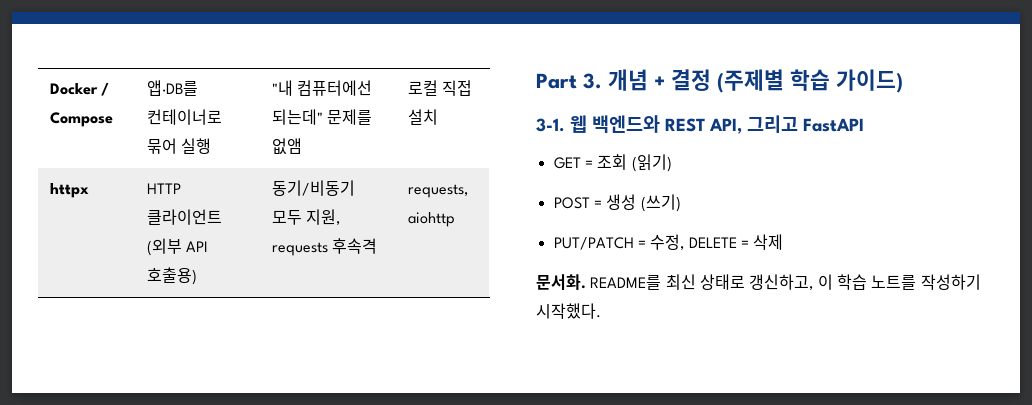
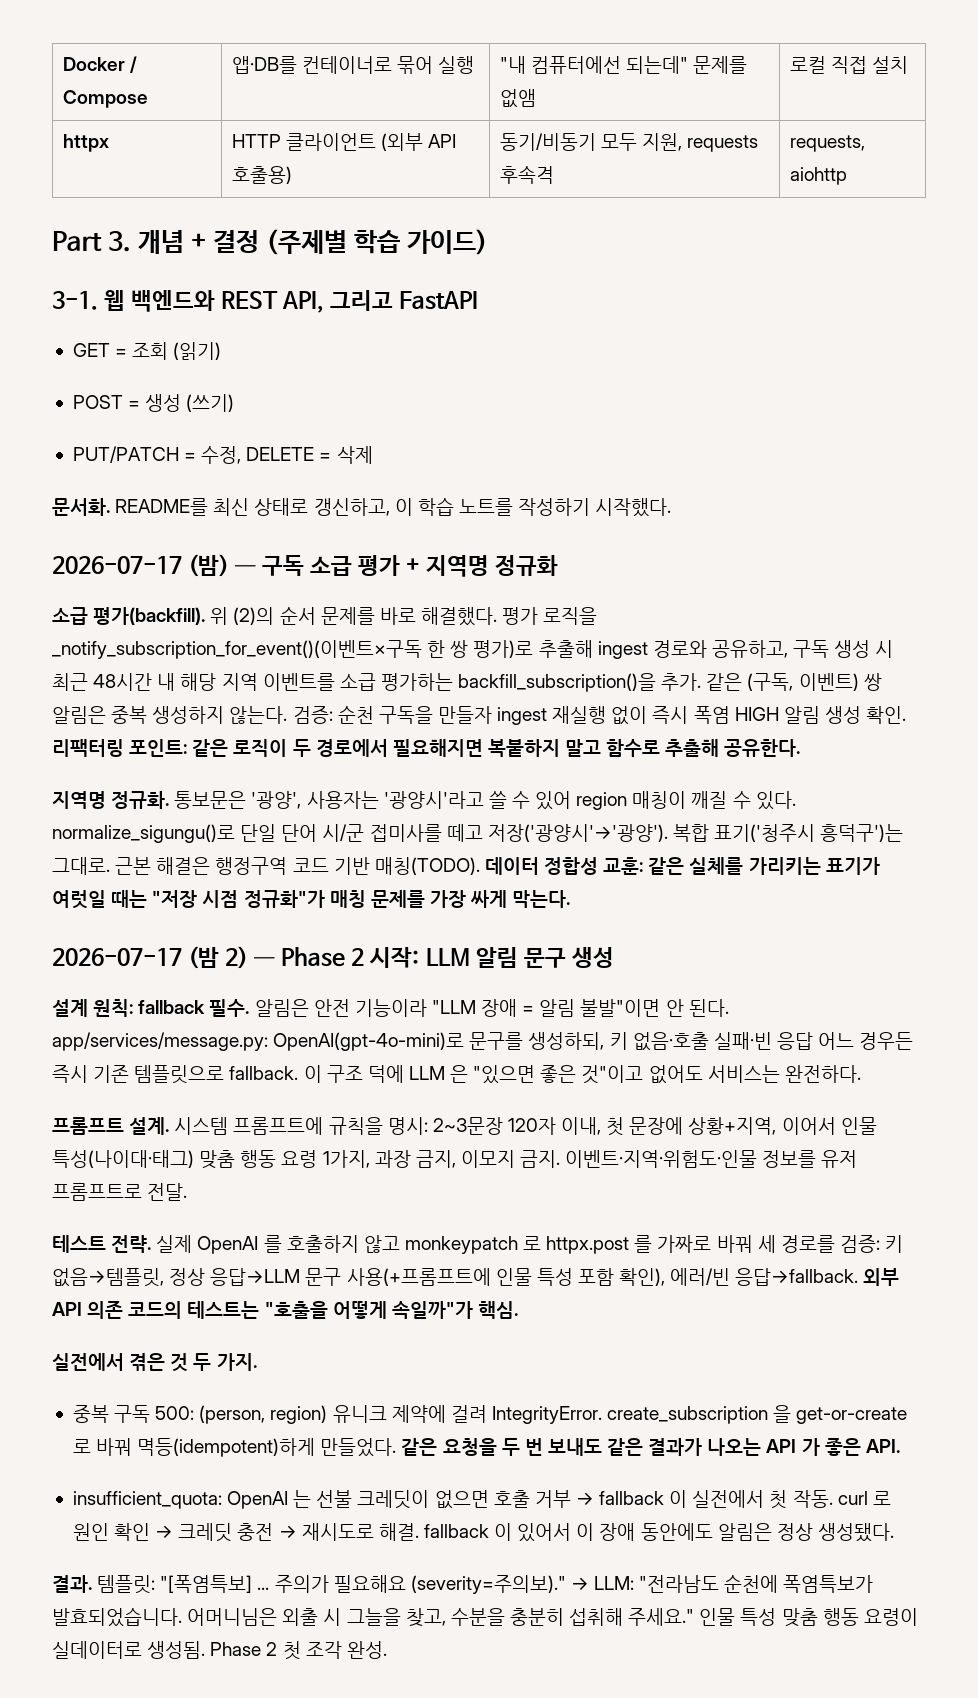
(601, 311) none -> [52,554,558,577] [52,606,598,626] [52,640,894,659] [52,673,882,692] [52,705,907,725] [52,739,801,757] [52,791,796,810] [52,824,904,843] [52,857,880,875] [52,890,571,909] [52,946,614,969] [52,999,729,1017] [52,1032,914,1051] [52,1065,861,1084] [52,1117,877,1136] [52,1150,858,1169] [52,1183,188,1201] [52,1235,904,1254] [52,1268,900,1287] [52,1301,518,1319] [52,1353,257,1372] [72,1405,908,1424] [72,1438,900,1457] [72,1490,891,1509] [72,1523,894,1542] [52,1574,874,1594] [52,1607,918,1627] [52,1641,387,1660] // 2026-07-17 (밤) — 구독 소급 평가 + 지역명 정규화 // 소급 평가(backfill). 위 (2)의 순서 문제를 바로 해결했다. 평가 로직을 _notify_subscription_for_event()(이벤트×구독 한 쌍 평가)로 추출해 ingest 경로와 공유하고, 구독 생성 시 최근 48시간 내 해당 지역 이벤트를 소급 평가하는 backfill_subscription()을 추가. 같은 (구독, 이벤트) 쌍 알림은 중복 생성하지 않는다. 검증: 순천 구독을 만들자 ingest 재실행 없이 즉시 폭염 HIGH 알림 생성 확인. 리팩터링 포인트: 같은 로직이 두 경로에서 필요해지면 복붙하지 말고 함수로 추출해 공유한다. // 지역명 정규화. 통보문은 '광양', 사용자는 '광양시'라고 쓸 수 있어 region 매칭이 깨질 수 있다. normalize_sigungu()로 단일 단어 시/군 접미사를 떼고 저장('광양시'→'광양'). 복합 표기('청주시 흥덕구')는 그대로. 근본 해결은 행정구역 코드 기반 매칭(TODO). 데이터 정합성 교훈: 같은 실체를 가리키는 표기가 여럿일 때는 "저장 시점 정규화"가 매칭 문제를 가장 싸게 막는다. // 2026-07-17 (밤 2) — Phase 2 시작: LLM 알림 문구 생성 // 설계 원칙: fallback 필수. 알림은 안전 기능이라 "LLM 장애 = 알림 불발"이면 안 된다. app/services/message.py: OpenAI(gpt-4o-mini)로 문구를 생성하되, 키 없음·호출 실패·빈 응답 어느 경우든 즉시 기존 템플릿으로 fallback. 이 구조 덕에 LLM 은 "있으면 좋은 것"이고 없어도 서비스는 완전하다. // 프롬프트 설계. 시스템 프롬프트에 규칙을 명시: 2~3문장 120자 이내, 첫 문장에 상황+지역, 이어서 인물 특성(나이대·태그) 맞춤 행동 요령 1가지, 과장 금지, 이모지 금지. 이벤트·지역·위험도·인물 정보를 유저 프롬프트로 전달. // 테스트 전략. 실제 OpenAI 를 호출하지 않고 monkeypatch 로 httpx.post 를 가짜로 바꿔 세 경로를 검증: 키 없음→템플릿, 정상 응답→LLM 문구 사용(+프롬프트에 인물 특성 포함 확인), 에러/빈 응답→fallback. 외부 API 의존 코드의 테스트는 "호출을 어떻게 속일까"가 핵심. // 실전에서 겪은 것 두 가지. // 중복 구독 500: (person, region) 유니크 제약에 걸려 IntegrityError. create_subscription 을 get-or-create 로 바꿔 멱등(idempotent)하게 만들었다. 같은 요청을 두 번 보내도 같은 결과가 나오는 API 가 좋은 API. // insufficient_quota: OpenAI 는 선불 크레딧이 없으면 호출 거부 → fallback 이 실전에서 첫 작동. curl 로 원인 확인 → 크레딧 충전 → 재시도로 해결. fallback 이 있어서 이 장애 동안에도 알림은 정상 생성됐다. // 결과. 템플릿: "[폭염특보] ... 주의가 필요해요 (severity=주의보)." → LLM: "전라남도 순천에 폭염특보가 발효되었습니다. 어머니님은 외출 시 그늘을 찾고, 수분을 충분히 섭취해 주세요." 인물 특성 맞춤 행동 요령이 실데이터로 생성됨. Phase 2 첫 조각 완성.

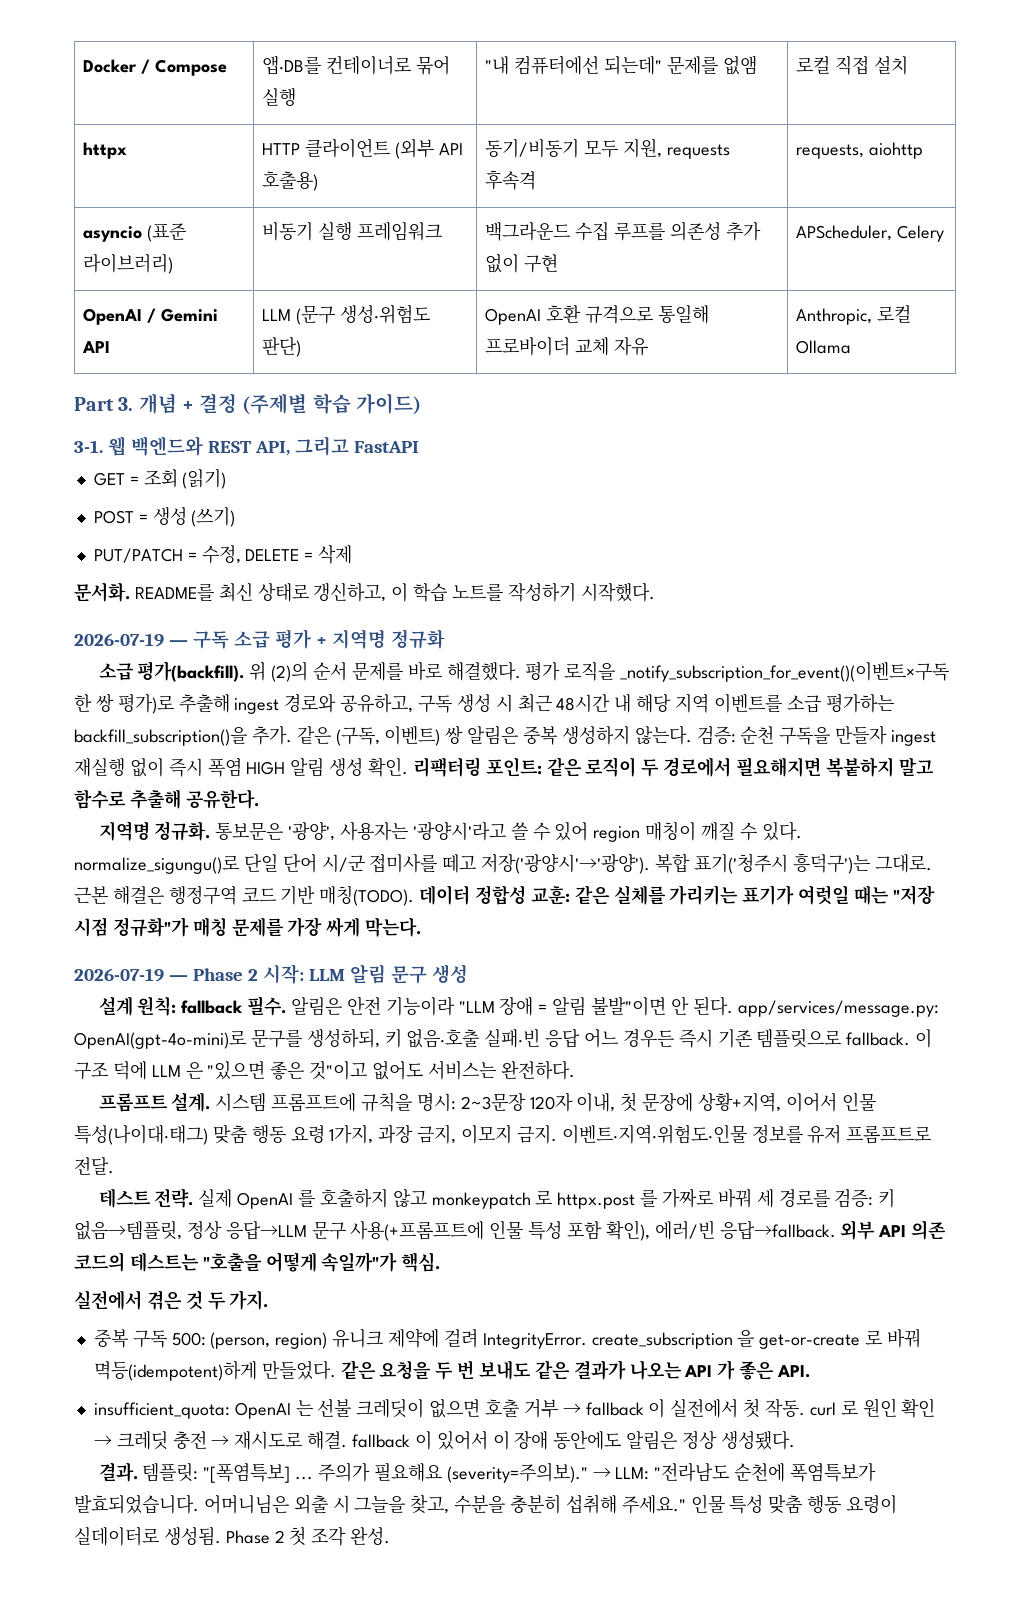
(847, 176) none -> [83,223,187,242] [83,254,174,274] [262,222,443,241] [485,221,761,241] [485,254,559,273] [796,225,945,242] [83,308,219,325] [82,341,111,353] [262,305,431,325] [262,337,302,357] [485,305,709,325] [485,336,649,356] [796,305,912,325] [796,340,852,354] // asyncio (표준 라이브러리) | 비동기 실행 프레임워크 | 백그라운드 수집 루프를 의존성 추가 없이 구현 | APScheduler, Celery // OpenAI / Gemini API | LLM (문구 생성·위험도 판단) | OpenAI 호환 규격으로 통일해 프로바이더 교체 자유 | Anthropic, 로컬 Ollama
[52,554,230,577] 2026-07-17 (밤) -> [74,633,164,647] 2026-07-19
[52,946,249,969] 2026-07-17 (밤 2) -> [74,968,164,982] 2026-07-19

